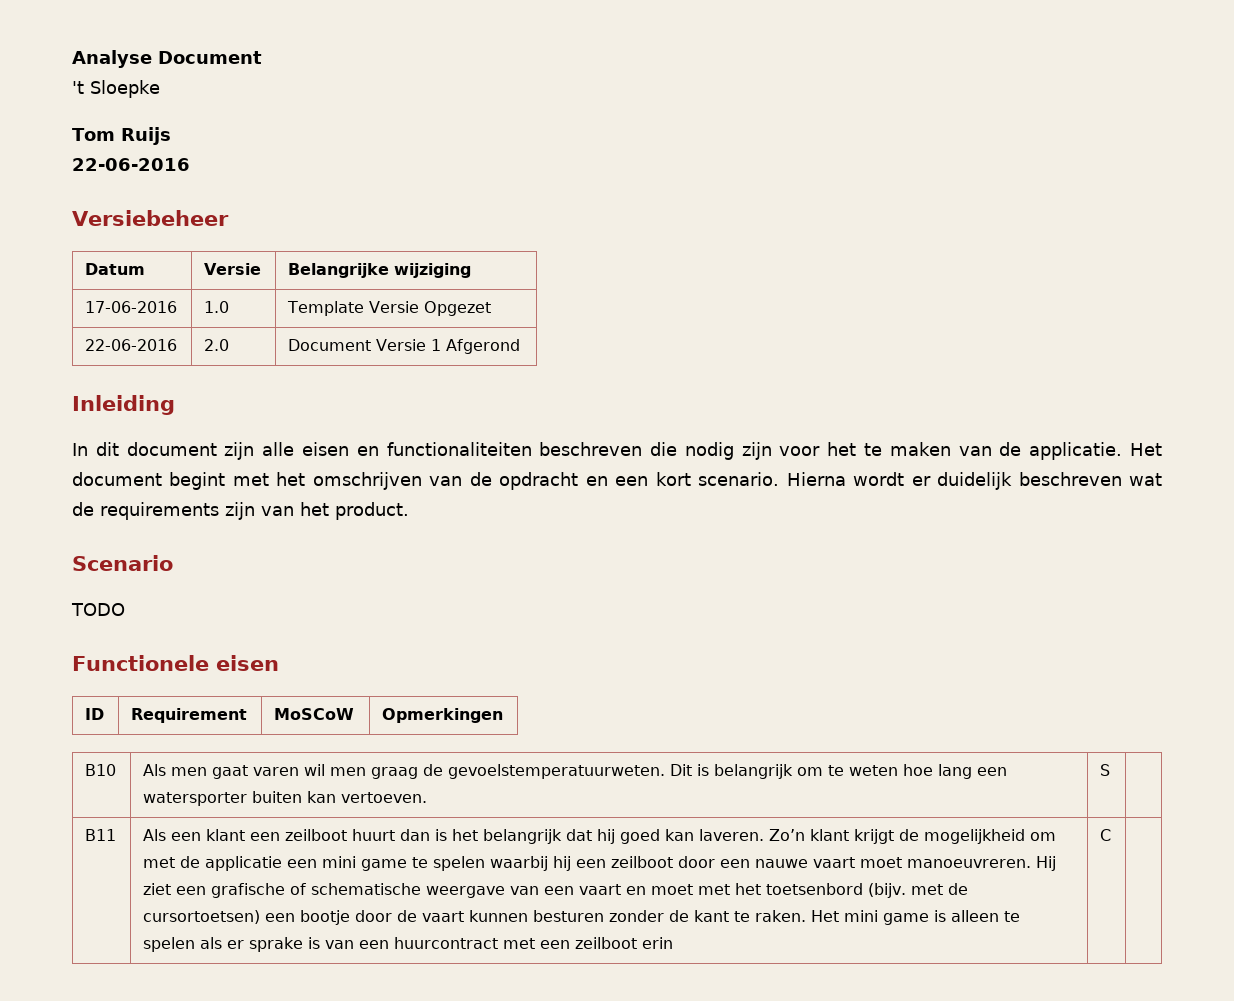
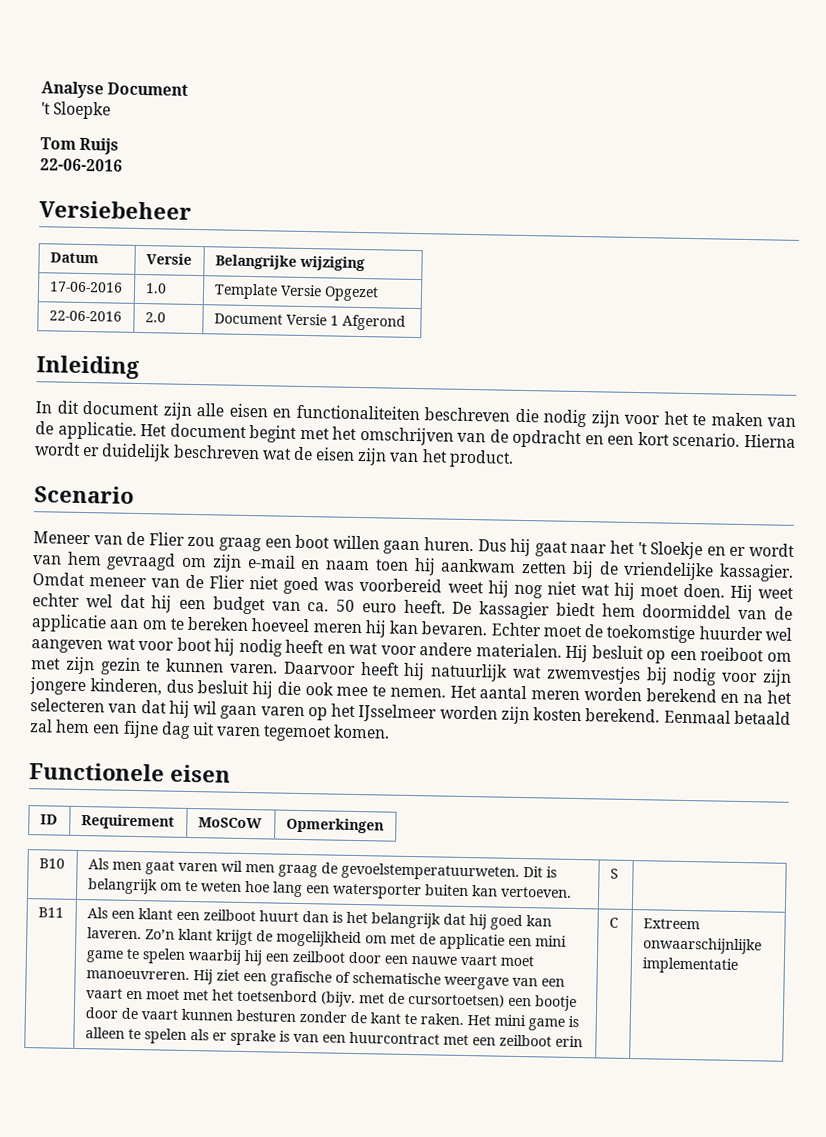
[100,502,219,520] requirements -> [315,447,356,461] eisen
[71,603,125,616] TODO -> [33,531,796,560] [33,551,795,582] [32,572,794,603] [32,593,793,620] [31,614,792,644] [31,637,792,664] [31,656,792,687] [29,677,792,704] [30,698,791,725] [29,719,391,742] Meneer van de Flier zou graag een boot willen gaan huren. Dus hij gaat naar het 't Sloekje en er wordt van hem gevraagd om zijn e-mail en naam toen hij aankwam zetten bij de vriendelijke kassagier. Omdat meneer van de Flier niet goed was voorbereid weet hij nog niet wat hij moet doen. Hij weet echter wel dat hij een budget van ca. 50 euro heeft. De kassagier biedt hem doormiddel van de applicatie aan om te bereken hoeveel meren hij kan bevaren. Echter moet de toekomstige huurder wel aangeven wat voor boot hij nodig heeft en wat voor andere materialen. Hij besluit op een roeiboot om met zijn gezin te kunnen varen. Daarvoor heeft hij natuurlijk wat zwemvestjes bij nodig voor zijn jongere kinderen, dus besluit hij die ook mee te nemen. Het aantal meren worden berekend en na het selecteren van dat hij wil gaan varen op het IJsselmeer worden zijn kosten berekend. Eenmaal betaald zal hem een fijne dag uit varen tegemoet komen.
(1112, 835) none -> [642,918,700,930] [642,937,762,955] [641,957,738,974] Extreem onwaarschijnlijke implementatie

